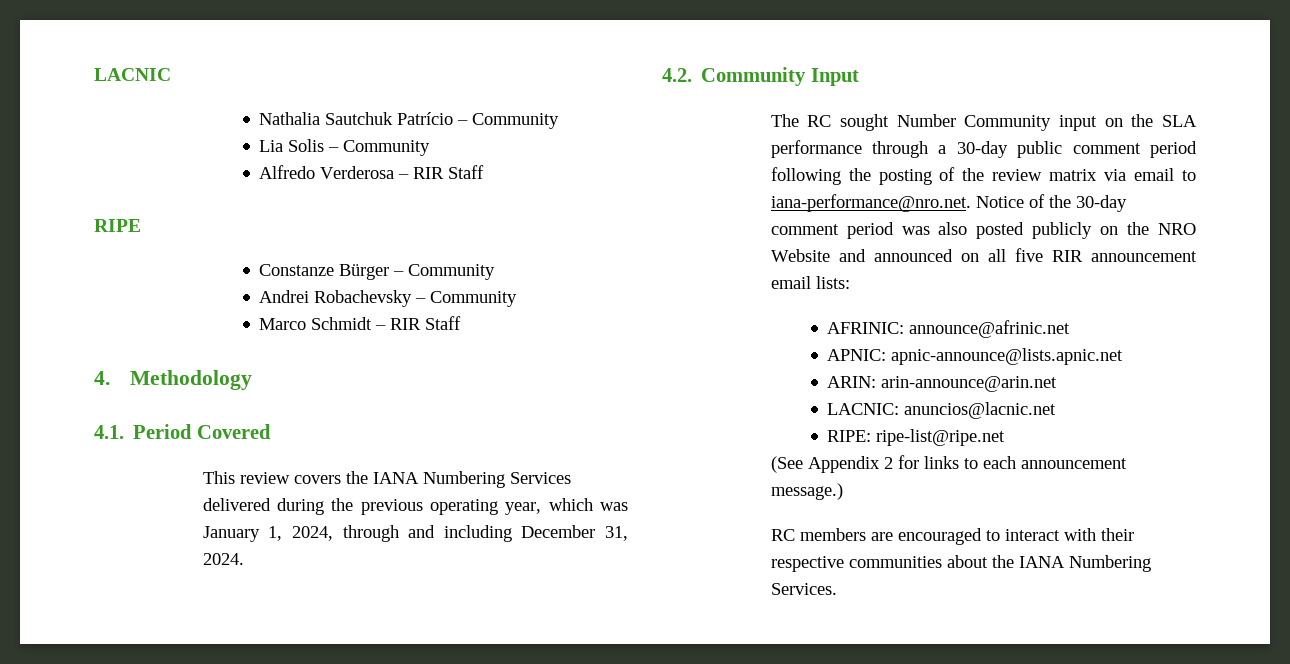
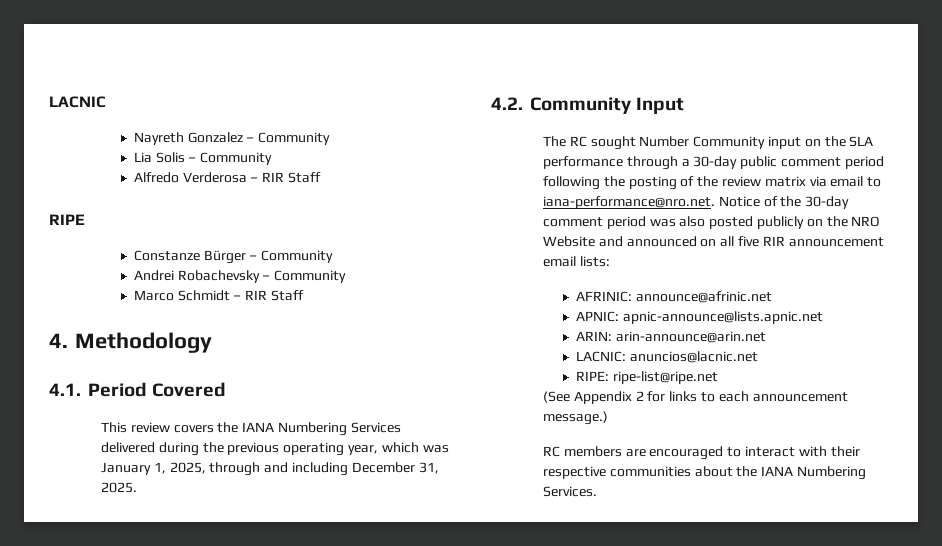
[259,112,454,125] Nathalia Sautchuk Patrício -> [133,132,243,145] Nayreth Gonzalez
[291,526,333,541] 2024, -> [169,462,206,474] 2025,
[202,553,244,565] 2024. -> [101,482,138,493] 2025.

